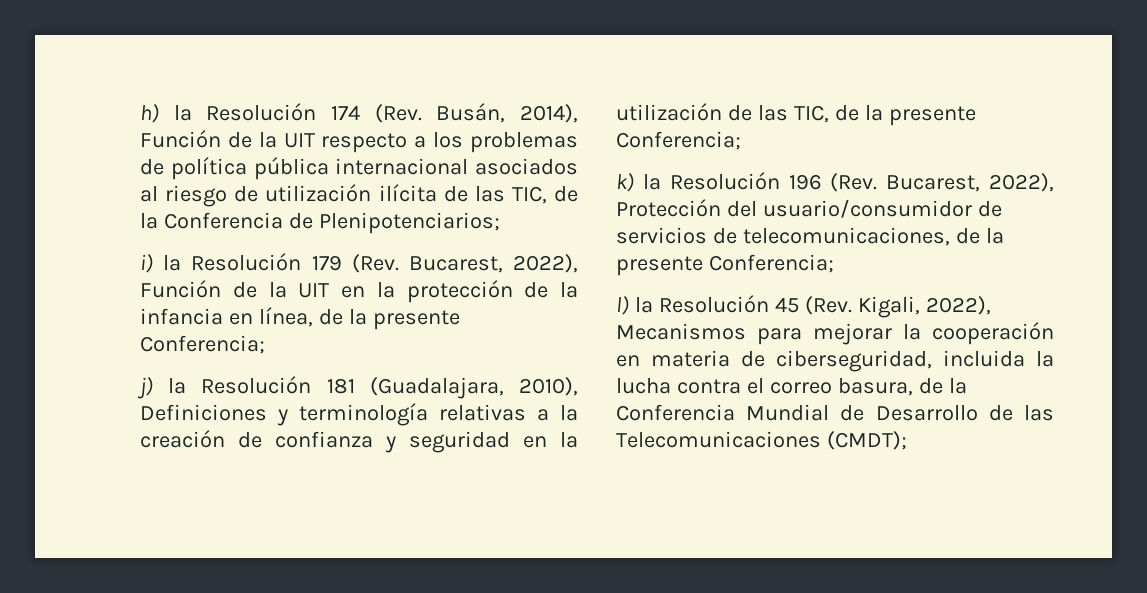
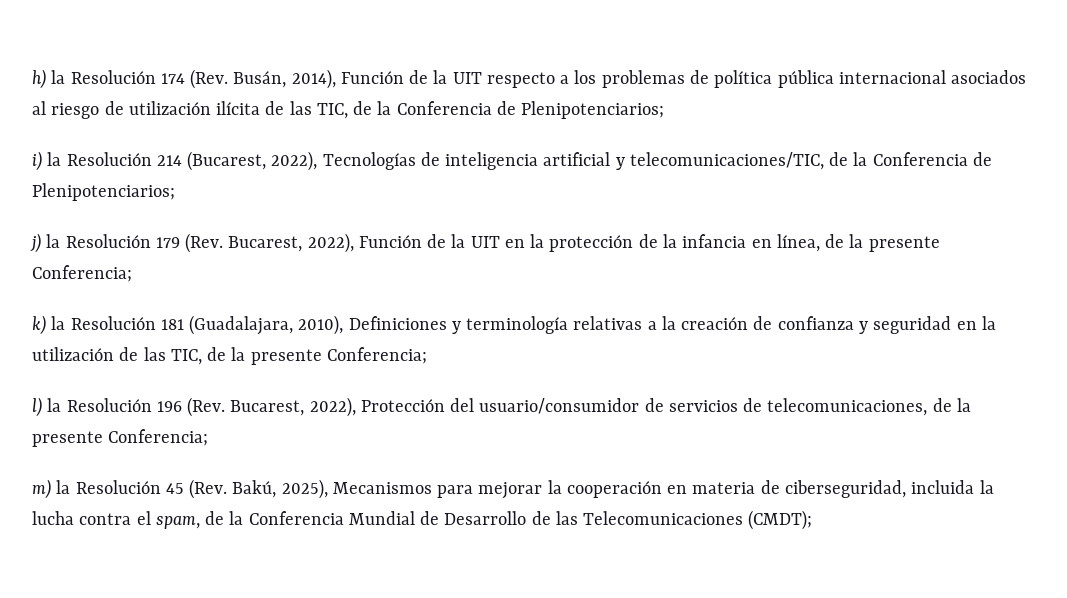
(302, 262) none -> [156,151,992,171] [32,183,175,201] [30,233,151,253] 214 (Bucarest, 2022), Tecnologías de inteligencia artificial y telecomunicaciones/TIC, de la Conferencia de Plenipotenciarios; // j) la Resolución
[137,376,153,399] j) -> [32,315,46,335] k)
[616,172,634,192] k) -> [32,397,42,417] l)
[616,295,629,315] l) -> [32,479,51,499] m)
[857,296,991,318] Kigali, 2022), -> [232,479,328,499] Bakú, 2025),
[769,378,913,396] correo basura, -> [155,515,200,529] spam,

